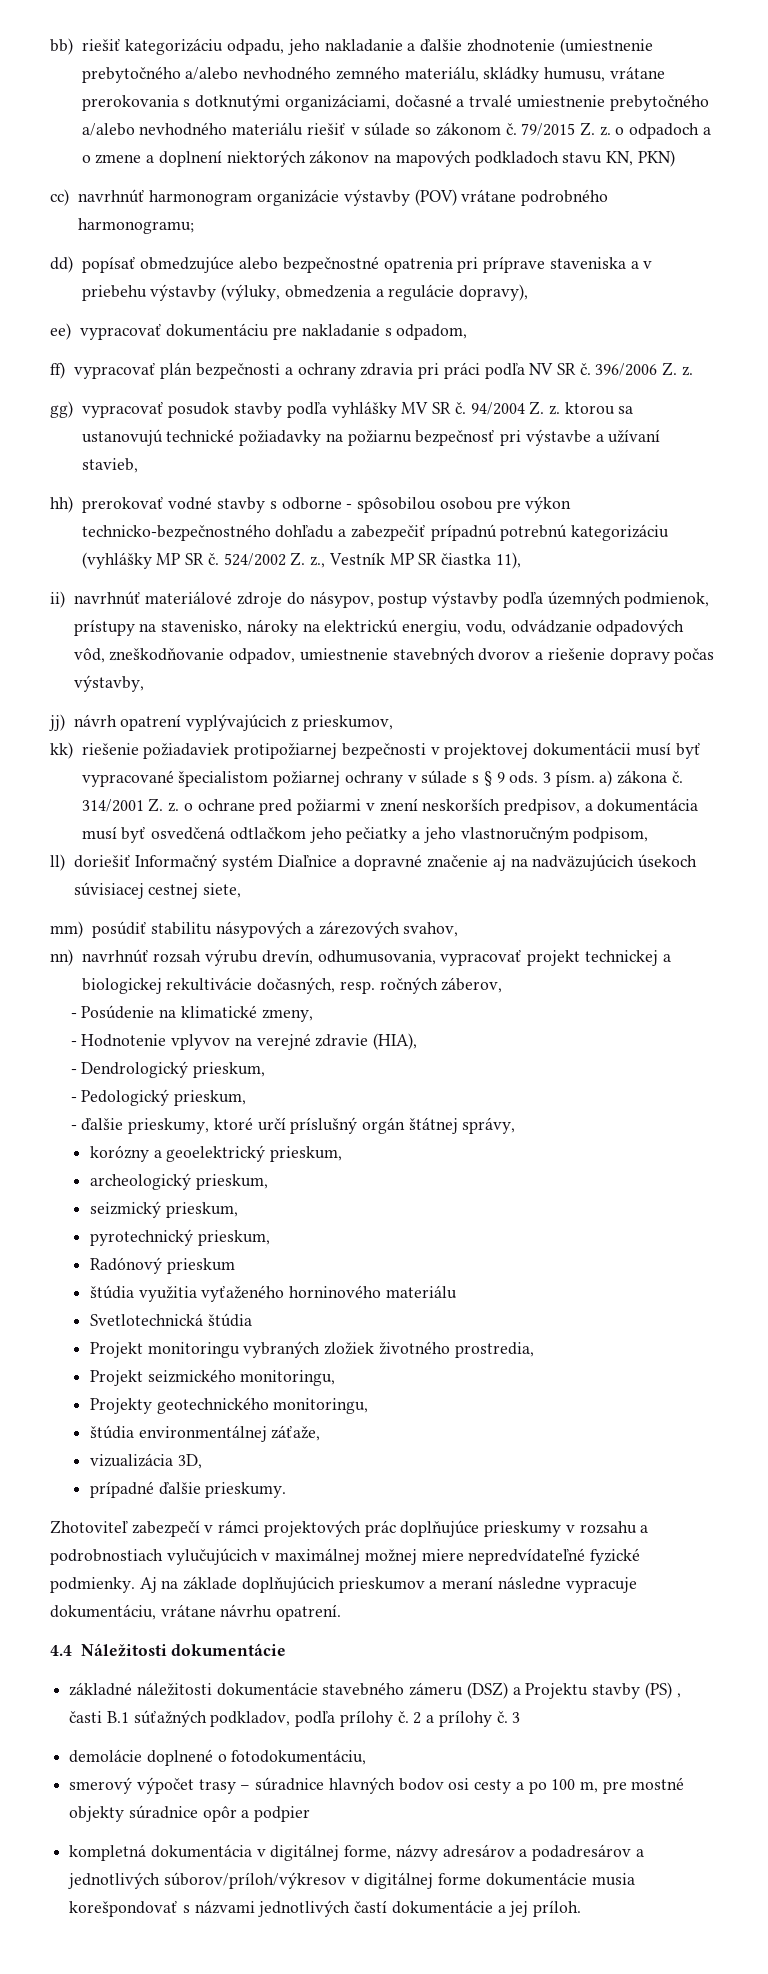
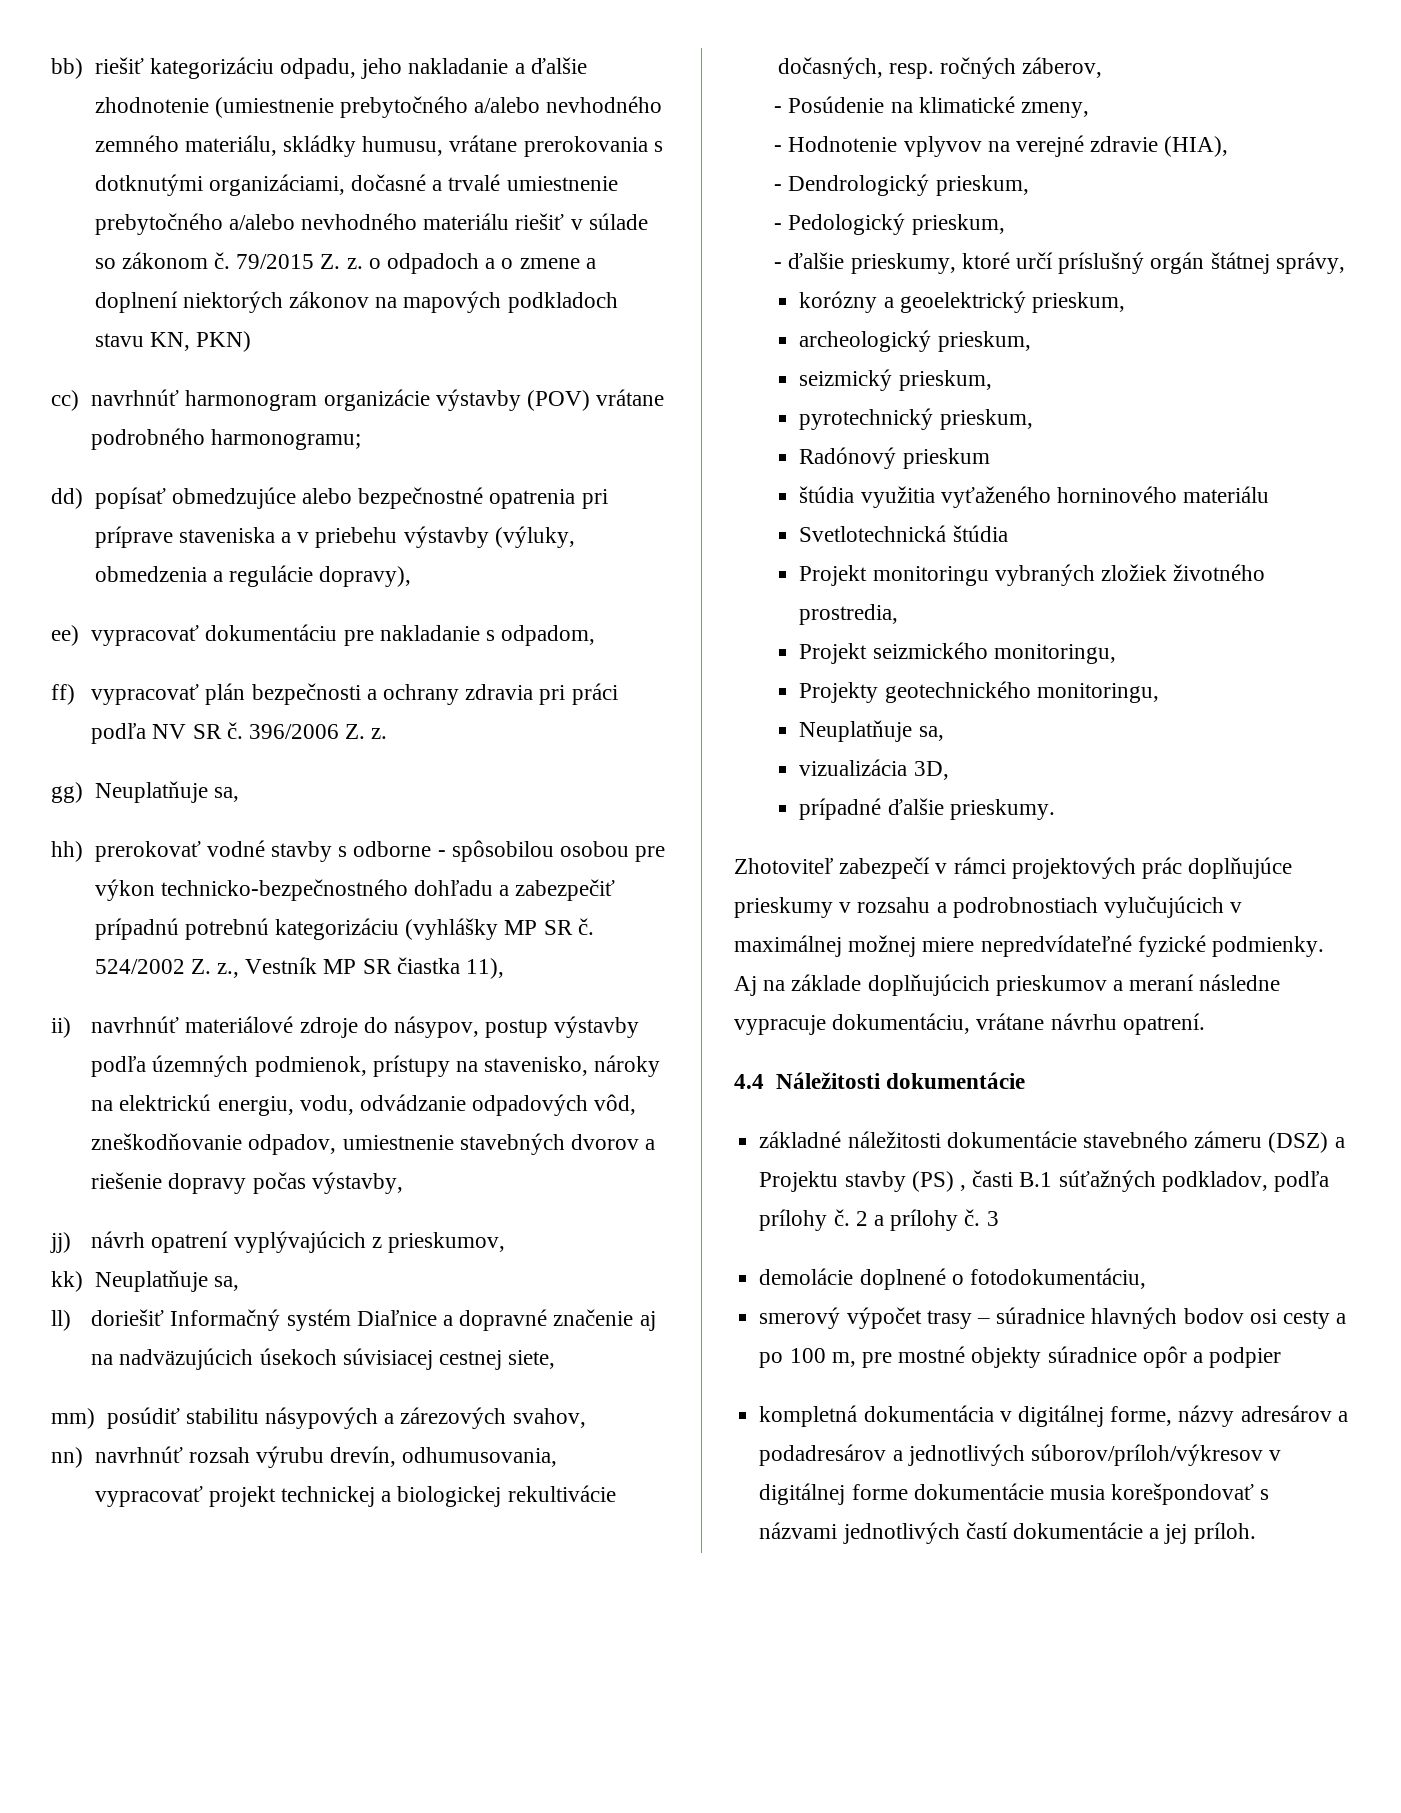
[81,401,634,418] [81,429,661,446] [81,458,138,473] vypracovať posudok stavby podľa vyhlášky MV SR č. 94/2004 Z. z. ktorou sa ustanovujú technické požiadavky na požiarnu bezpečnosť pri výstavbe a užívaní stavieb, -> [94,781,239,803] Neuplatňuje sa,
[81,742,701,759] [81,770,683,787] [81,798,699,815] [81,826,649,843] riešenie požiadaviek protipožiarnej bezpečnosti v projektovej dokumentácii musí byť vypracované špecialistom požiarnej ochrany v súlade s § 9 ods. 3 písm. a) zákona č. 314/2001 Z. z. o ochrane pred požiarmi v znení neskorších predpisov, a dokumentácia musí byť osvedčená odtlačkom jeho pečiatky a jeho vlastnoručným podpisom, -> [94,1270,239,1292] Neuplatňuje sa,
[89,1425,321,1442] štúdia environmentálnej záťaže, -> [799,720,944,742] Neuplatňuje sa,

